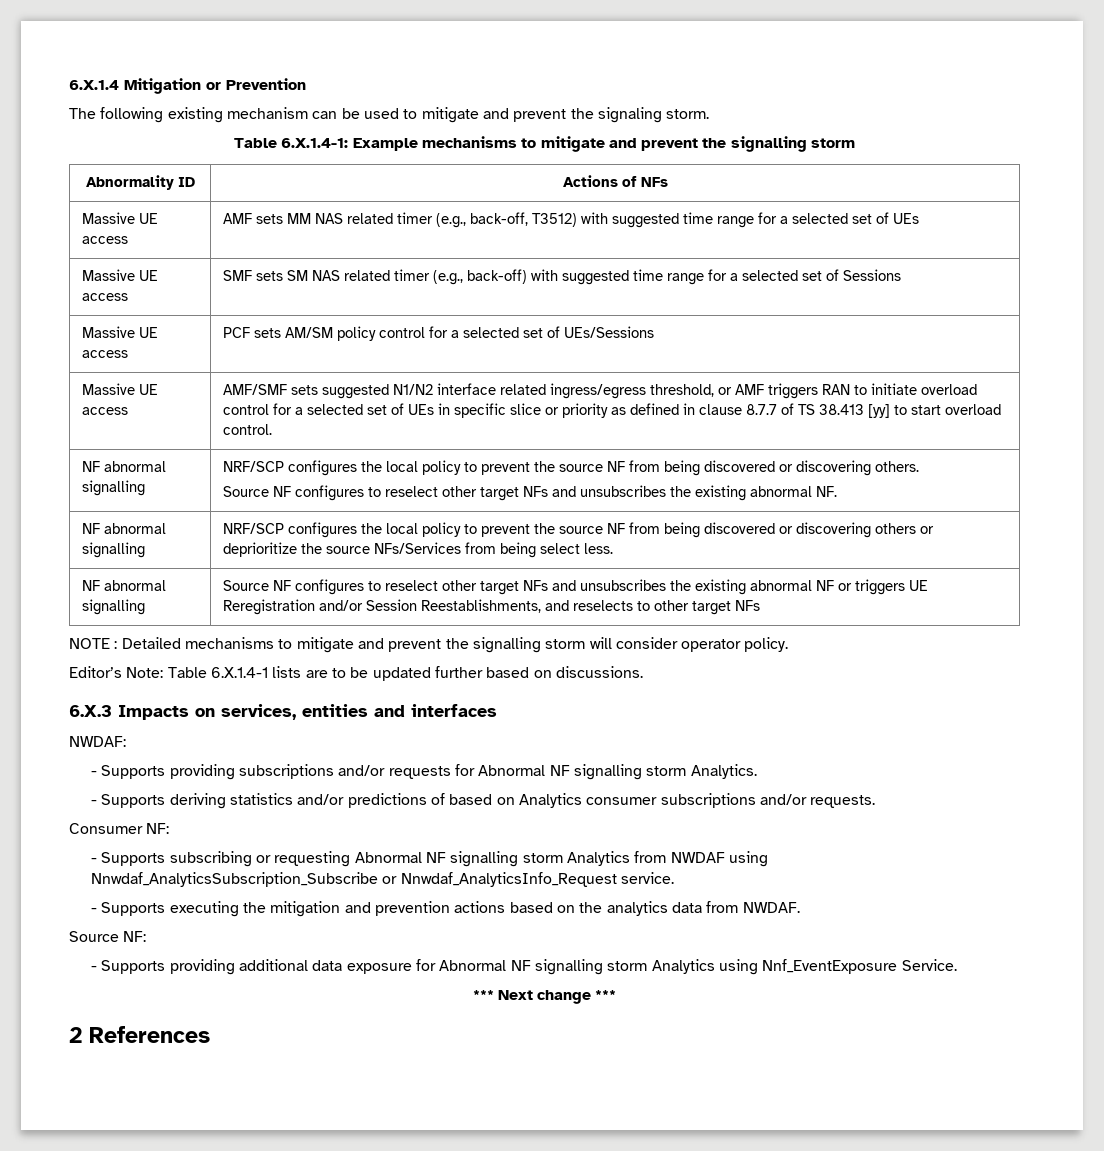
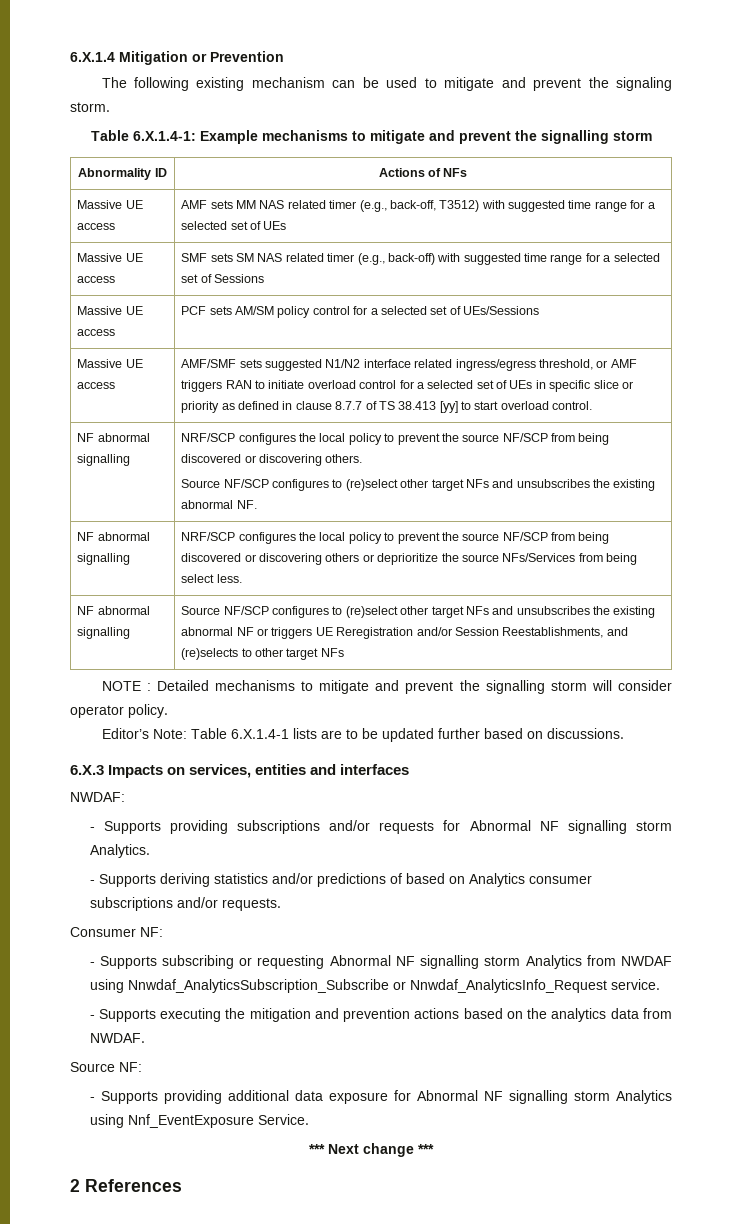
[606,461,625,472] NF -> [502,433,548,442] NF/SCP
[272,485,438,501] NF configures to reselect -> [223,479,398,491] NF/SCP configures to (re)select
[606,523,625,534] NF -> [502,532,548,541] NF/SCP
[272,579,438,595] NF configures to reselect -> [223,606,398,618] NF/SCP configures to (re)select
[572,600,633,611] reselects -> [181,648,239,660] (re)selects

